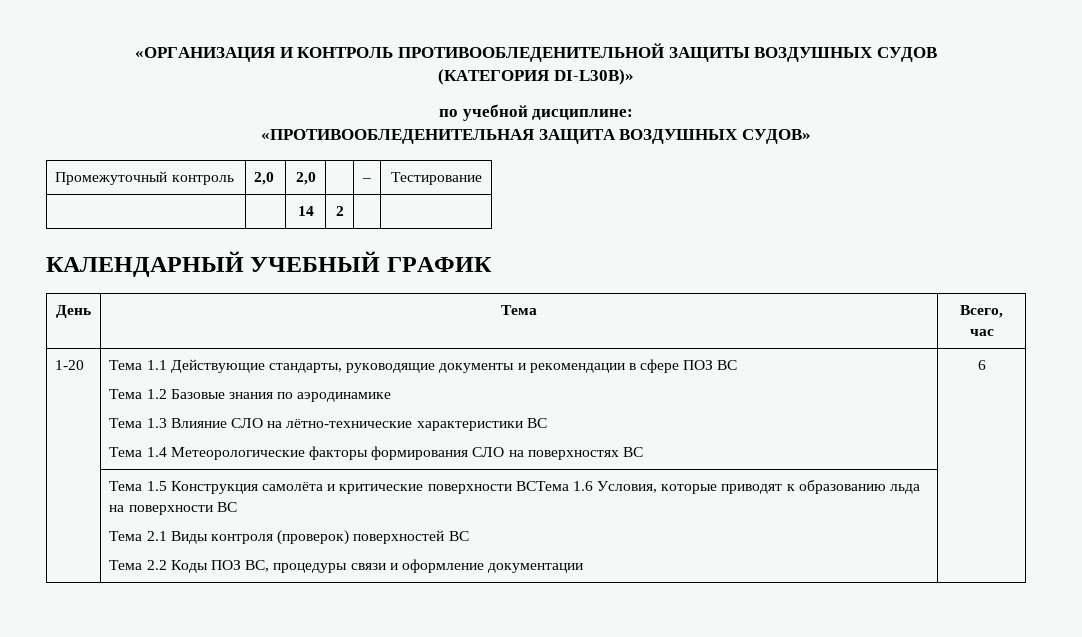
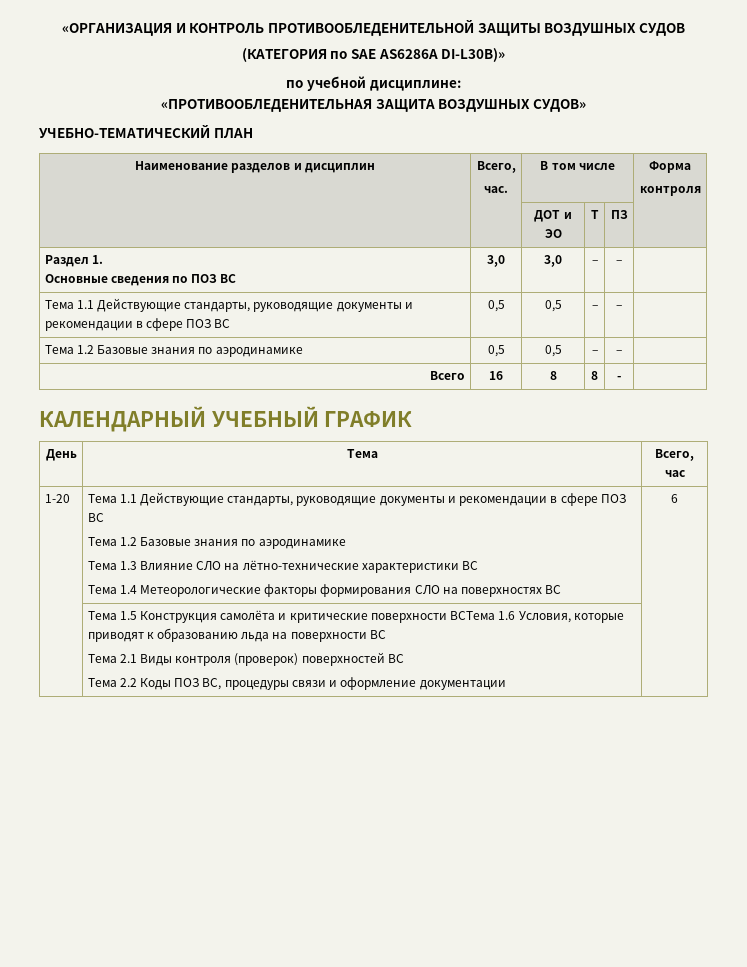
(550, 77) none -> [330,49,438,59] по SAE AS6286A
[55,171,234,185] [254,172,275,185] [295,172,316,185] [362,178,371,182] [390,172,482,185] [297,206,314,216] [335,206,344,216] // Промежуточный контроль | 2,0 | 2,0 | | – | Тестирование // | | 14 | 2 | -> [39,125,253,138] [135,161,375,173] [476,161,516,173] [484,186,508,193] [540,161,615,170] [649,161,691,173] [639,186,701,196] [534,210,572,222] [544,229,562,238] [590,210,599,219] [610,210,628,219] [44,255,103,267] [44,274,237,286] [487,255,505,267] [544,255,562,267] [591,260,598,264] [616,260,622,264] [44,298,413,312] [44,318,231,331] [487,300,505,312] [544,300,562,312] [591,305,598,309] [616,305,622,309] [44,345,303,357] [487,345,505,357] [544,345,562,357] [591,350,598,354] [616,350,622,354] [430,371,466,380] [489,371,503,380] [549,371,557,380] [591,371,598,380] [617,376,621,380] // УЧЕБНО-ТЕМАТИЧЕСКИЙ ПЛАН // Наименование разделов и дисциплин | Всего, // час. | В том числе | Форма // контроля // | | ДОТ и ЭО | Т | ПЗ | // Раздел 1. // Основные сведения по ПОЗ ВС | 3,0 | 3,0 | – | – | // Тема 1.1 Действующие стандарты, руководящие документы и рекомендации в сфере ПОЗ ВС | 0,5 | 0,5 | – | – | // Тема 1.2 Базовые знания по аэродинамике | 0,5 | 0,5 | – | – | // Всего | 16 | 8 | 8 | -

